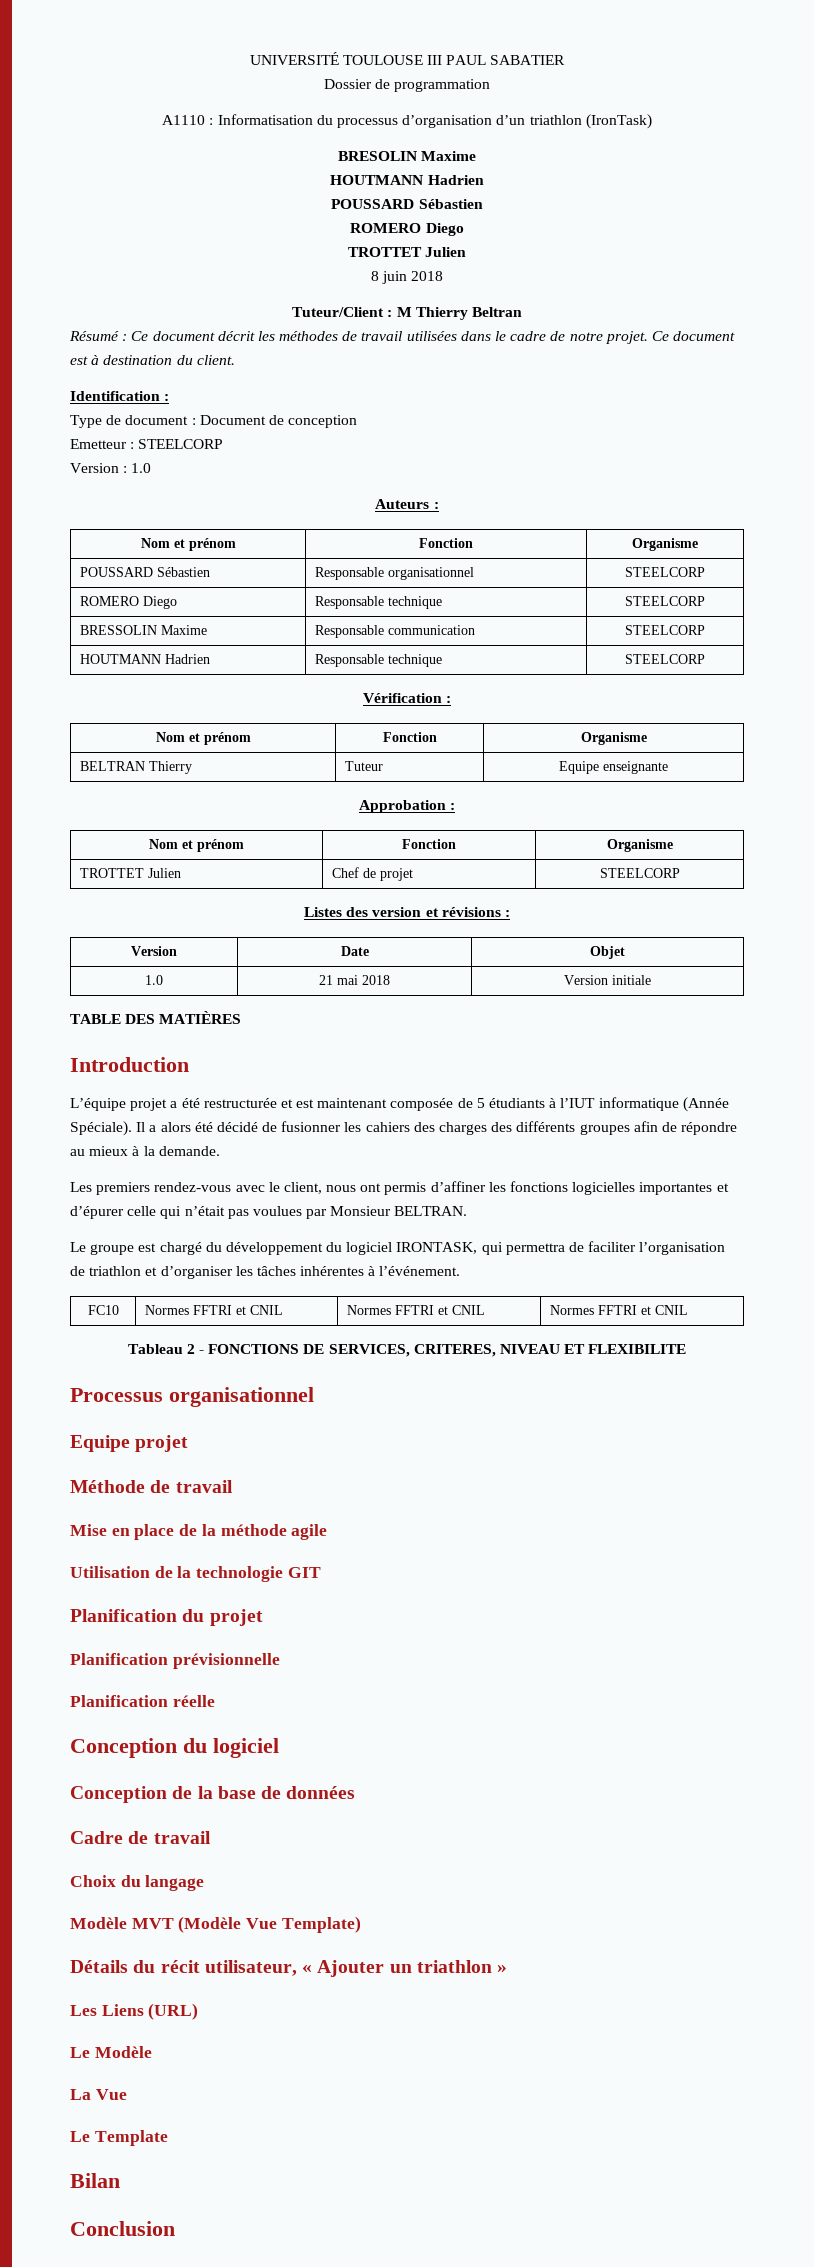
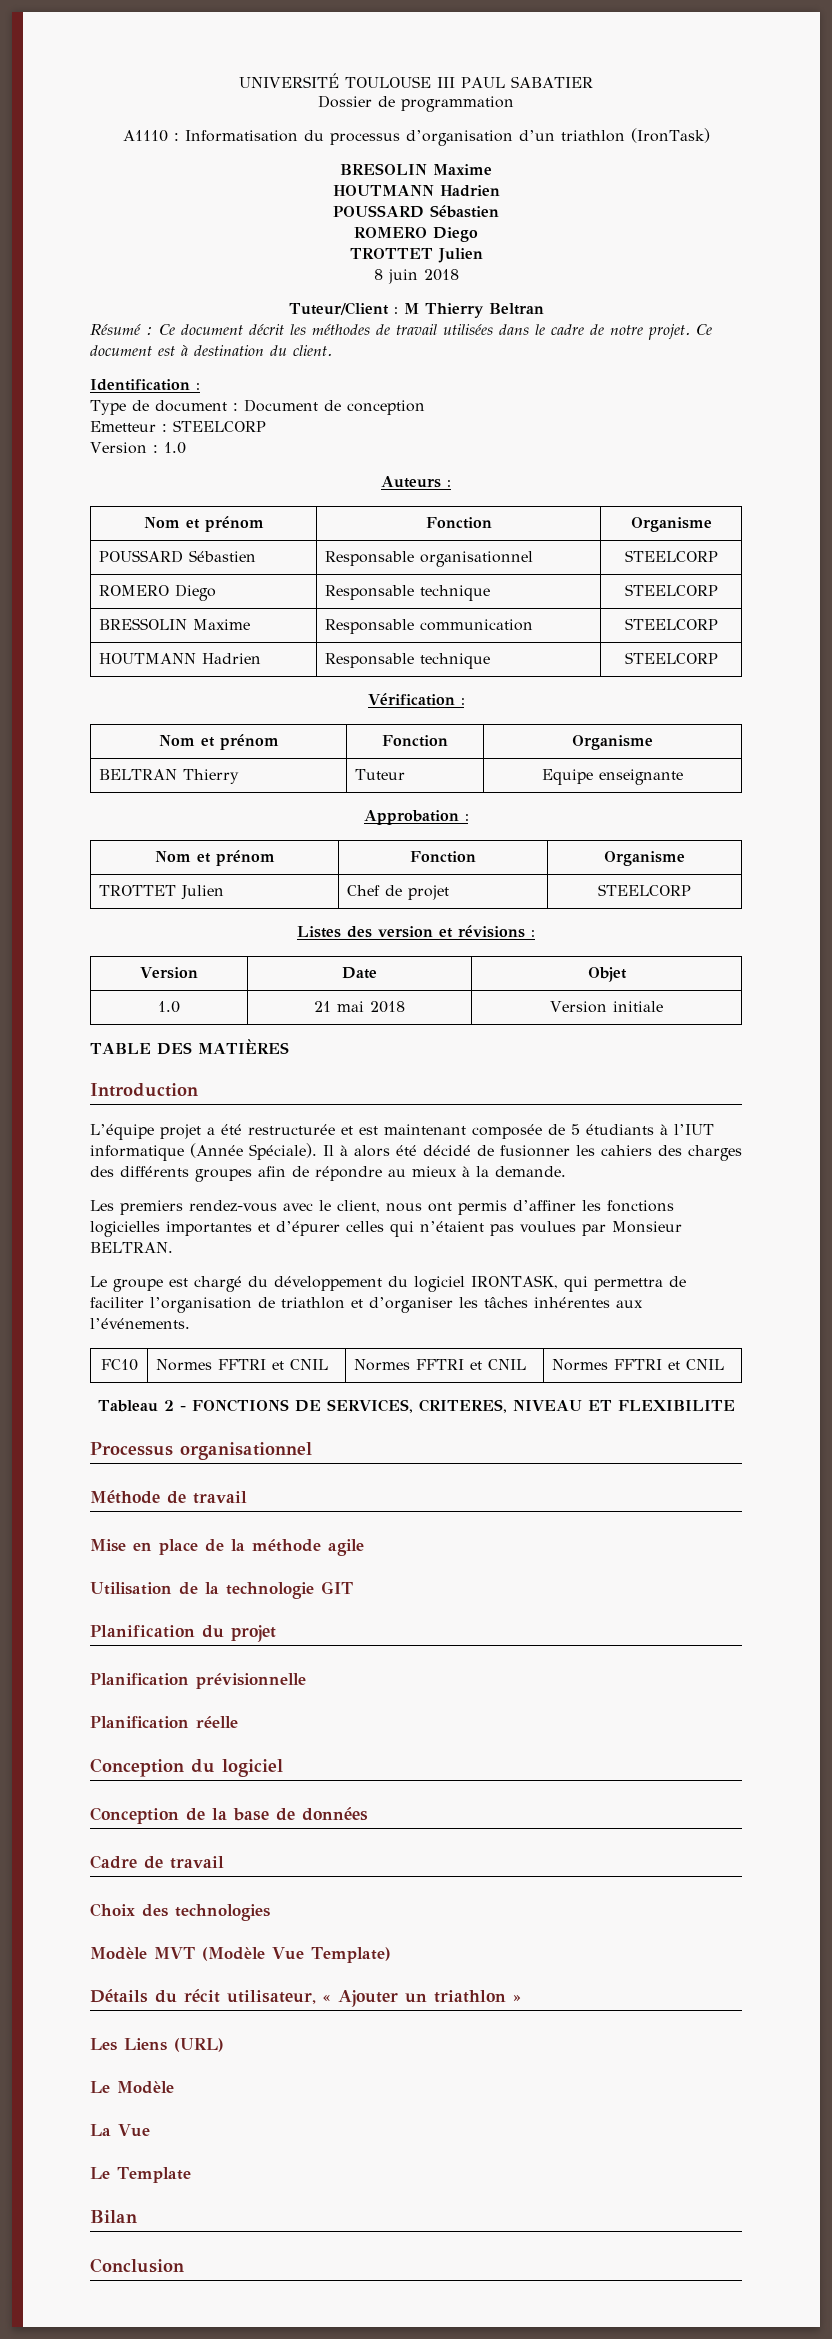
[149,1125,157,1132] a -> [340,1145,348,1156] à
[127,1206,225,1219] celle qui n’était -> [346,1221,484,1237] celles qui n’étaient
[368,1266,461,1276] à l’événement. -> [616,1300,643,1308] [90,1318,190,1329] aux l’événements.
[70,1435,189,1452] // Equipe projet -> (312, 1451) none
[120,1875,205,1891] du langage -> [142,1904,270,1921] des technologies

